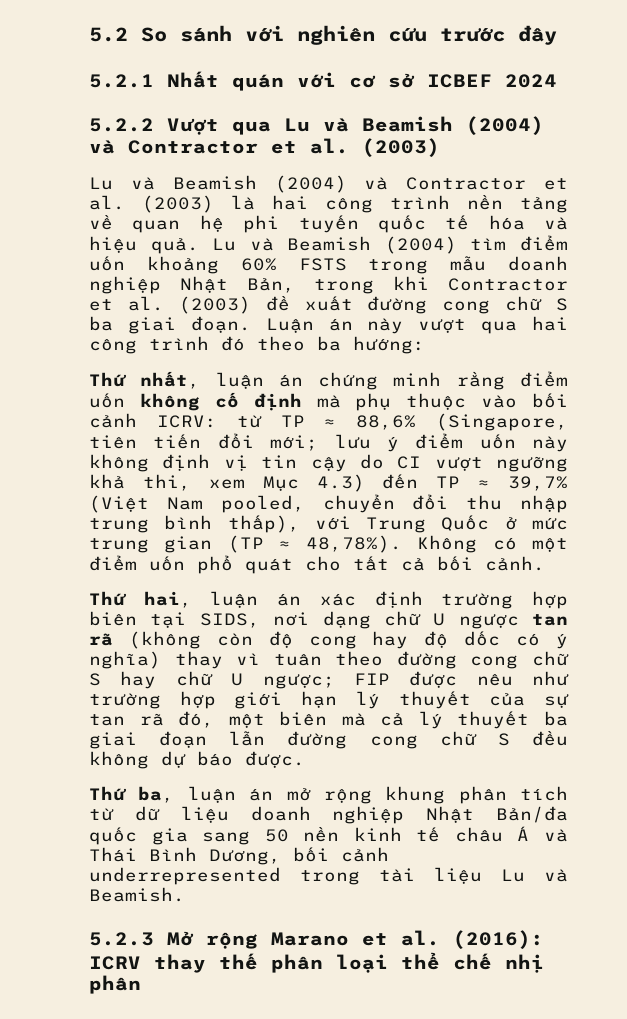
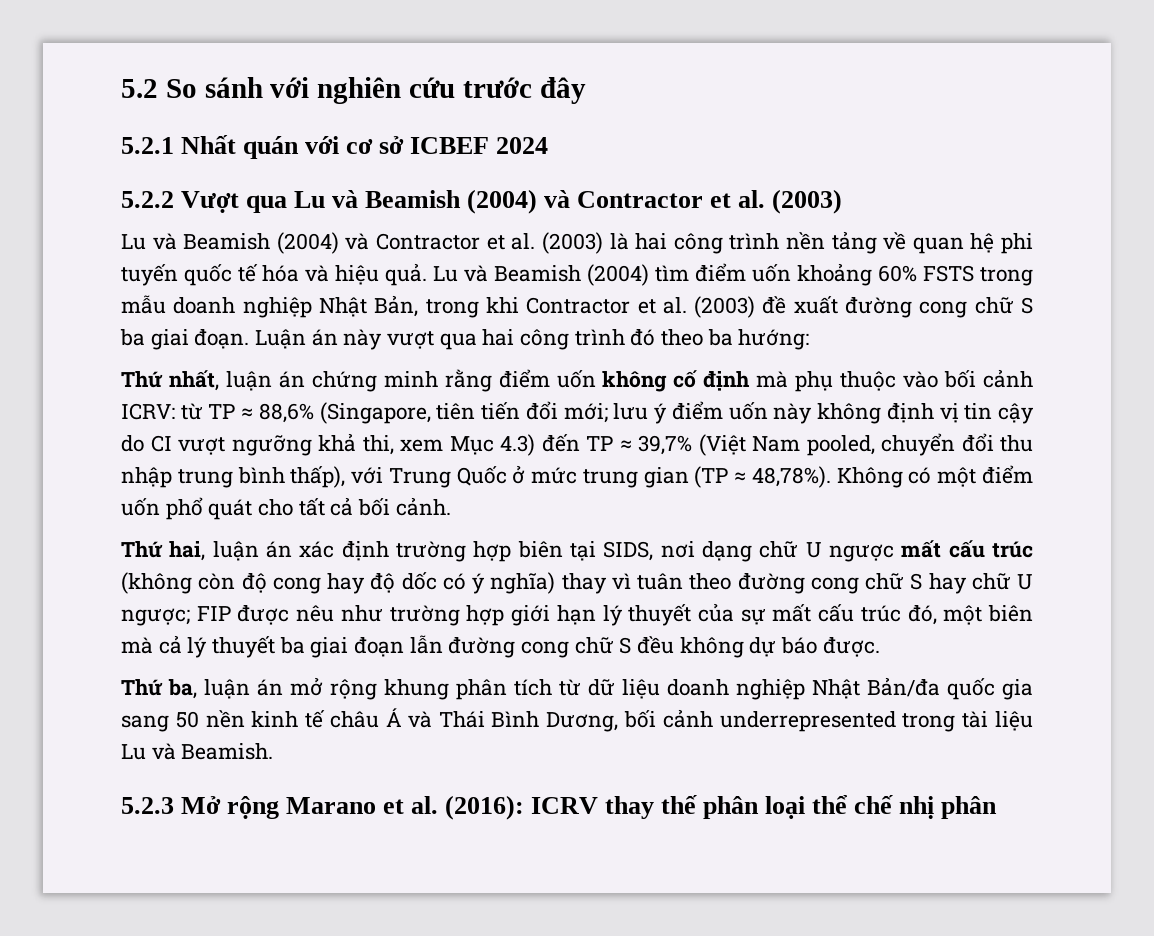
[532,614,568,626] [89,633,113,646] tan rã -> [901,540,1034,558] mất cấu trúc
[89,713,164,726] tan rã -> [772,604,901,622] mất cấu trúc

